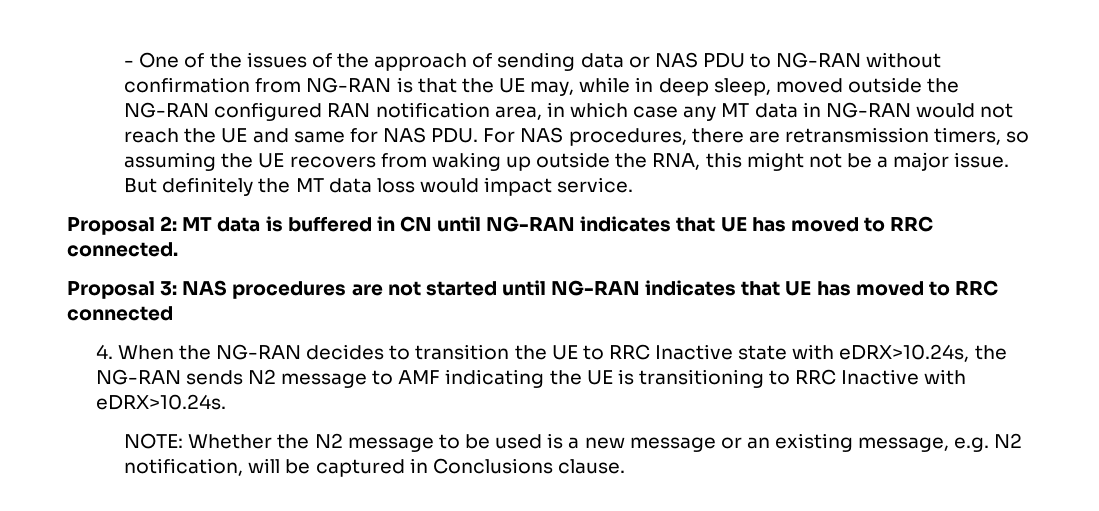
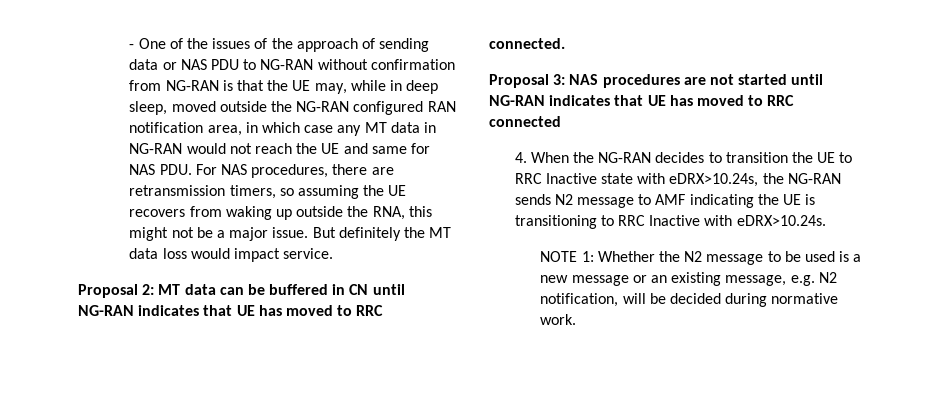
[265,216,283,232] is -> [219,284,265,295] can be
[124,433,184,449] NOTE: -> [540,251,594,262] NOTE 1:
[315,458,625,477] captured in Conclusions clause. -> [670,293,839,307] [540,314,577,325] decided during normative work.

